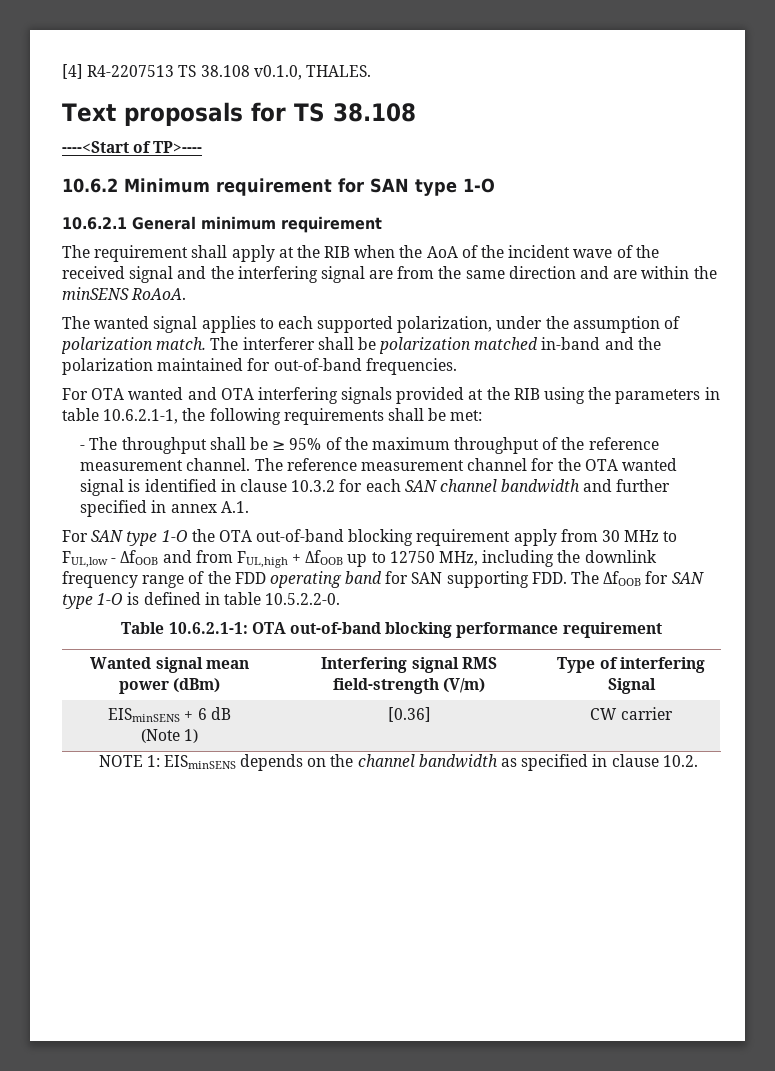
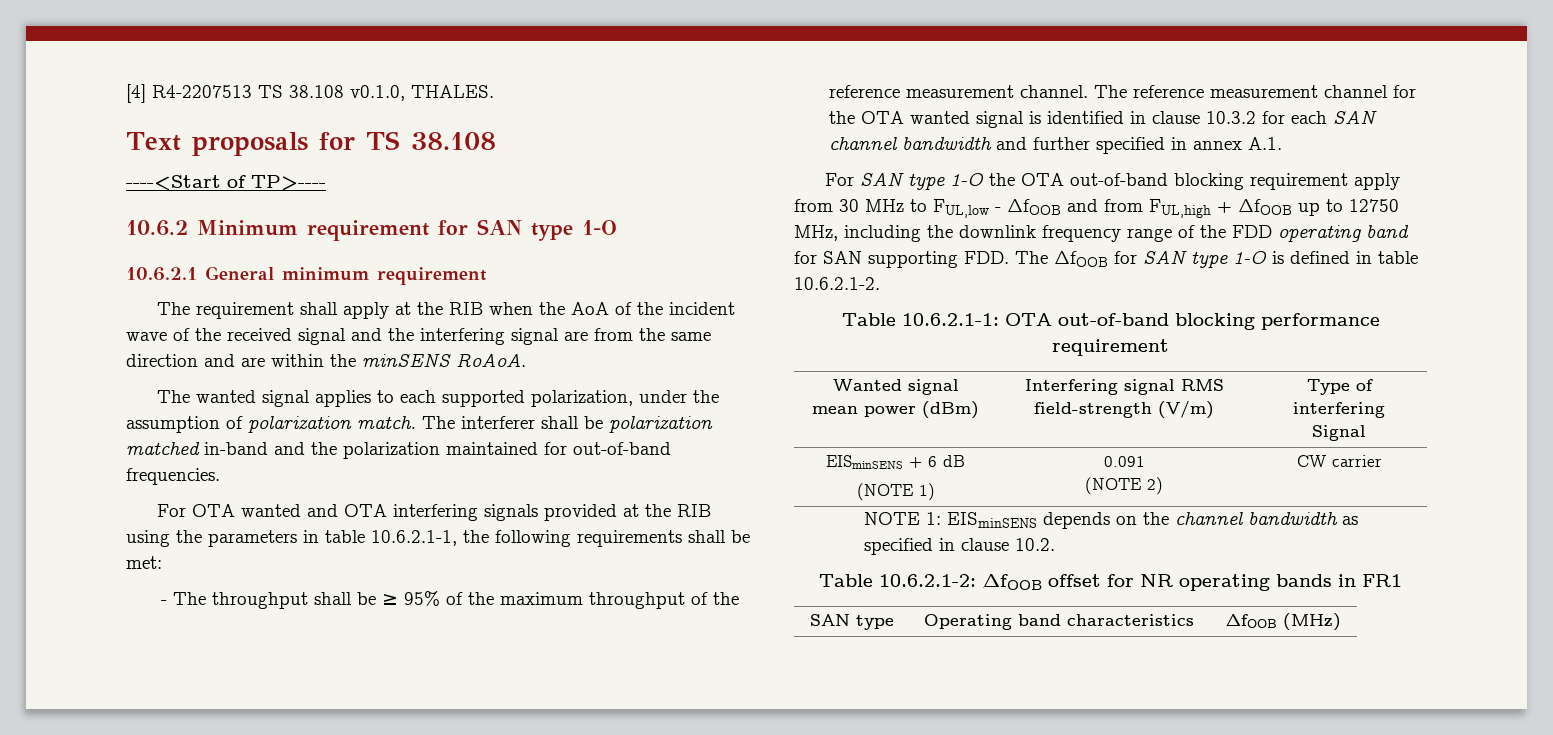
[265,593,341,605] 10.5.2.2-0. -> [794,277,880,290] 10.6.2.1-2.
[140,729,180,743] (Note -> [856,483,913,501] (NOTE
[387,707,431,722] [0.36] -> [1103,456,1145,467] [1085,477,1163,495] 0.091 // (NOTE 2)
(698, 761) none -> [819,574,1402,591] [809,614,894,630] [924,614,1194,630] [1225,613,1341,631] // Table 10.6.2.1-2: ΔfOOB offset for NR operating bands in FR1 // SAN type | Operating band characteristics | ΔfOOB (MHz)

